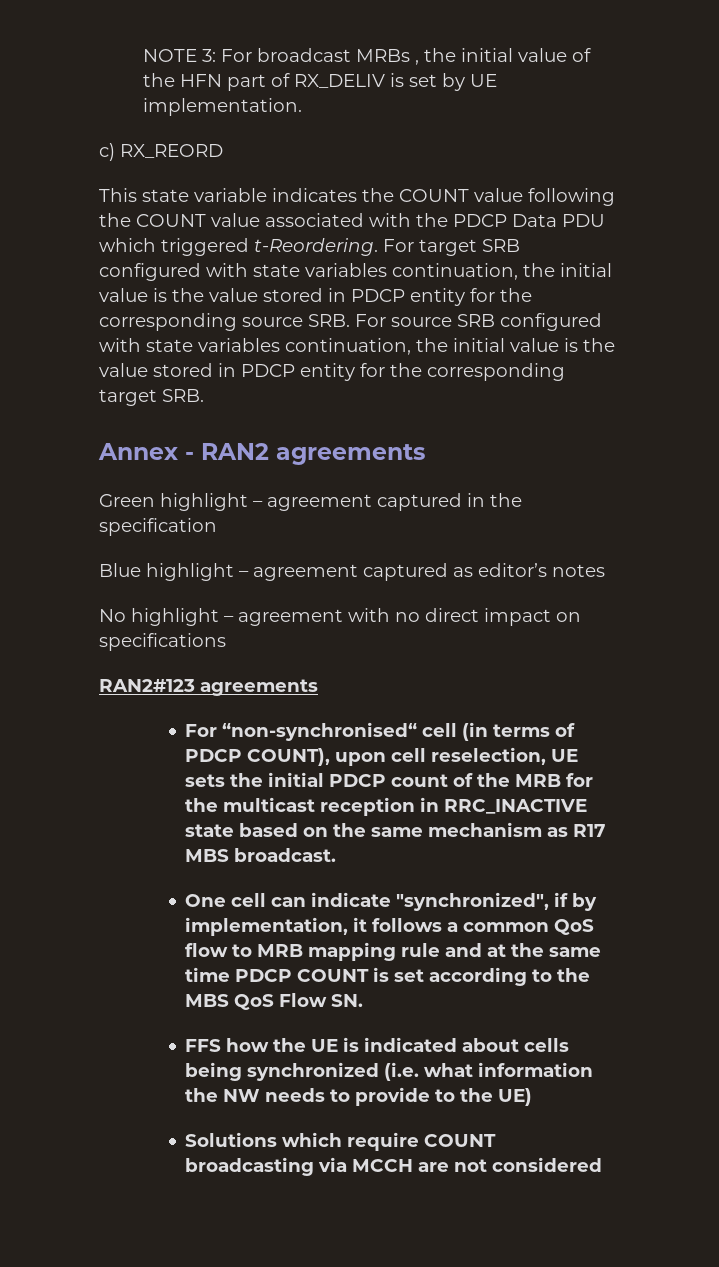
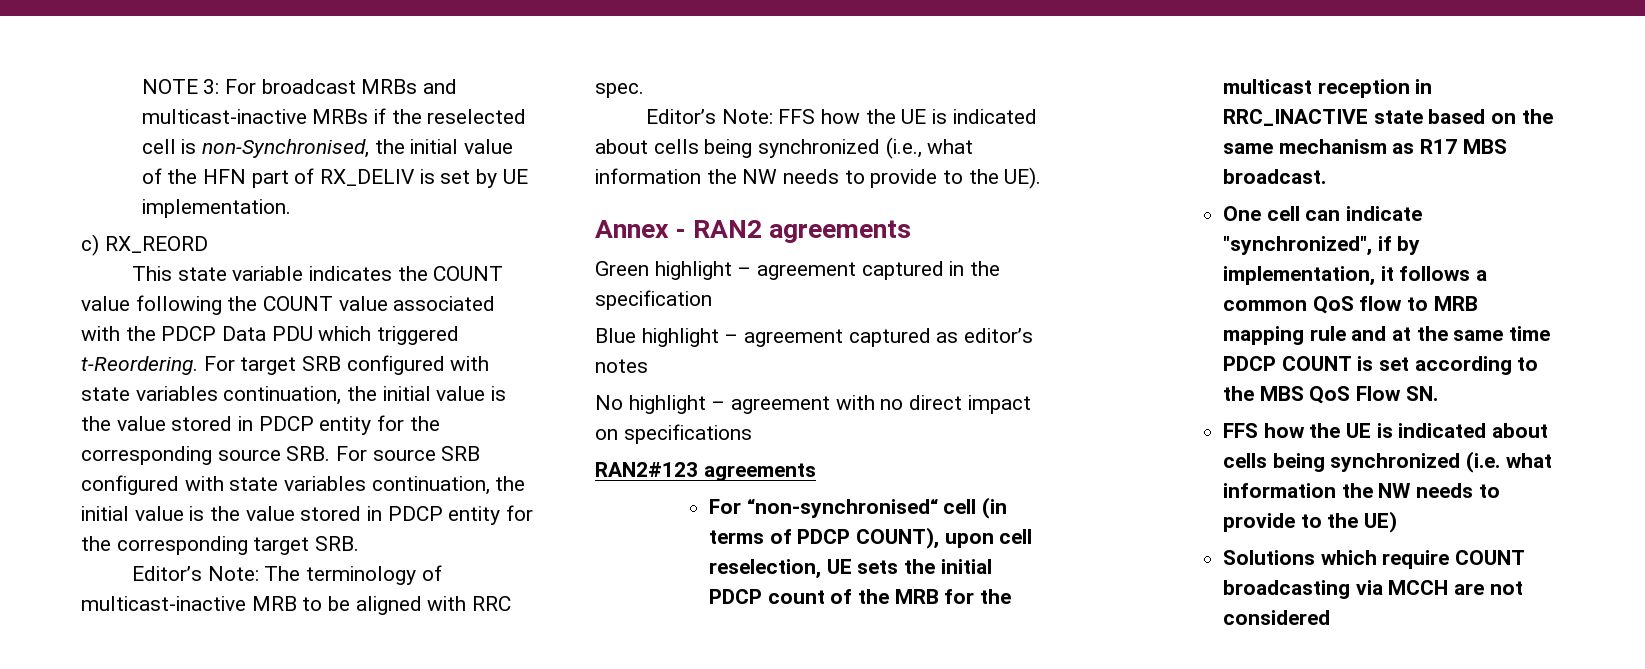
[414,60,419,65] , -> [422,79,457,94] [141,108,527,124] [141,139,369,158] and multicast-inactive MRBs if the reselected cell is non-Synchronised,
(204, 395) none -> [131,565,442,585] [81,596,512,615] [595,83,644,98] [645,109,1037,124] [595,137,974,159] [595,167,1042,189] // Editor’s Note: The terminology of multicast-inactive MRB to be aligned with RRC spec. // Editor’s Note: FFS how the UE is indicated about cells being synchronized (i.e., what information the NW needs to provide to the UE).

